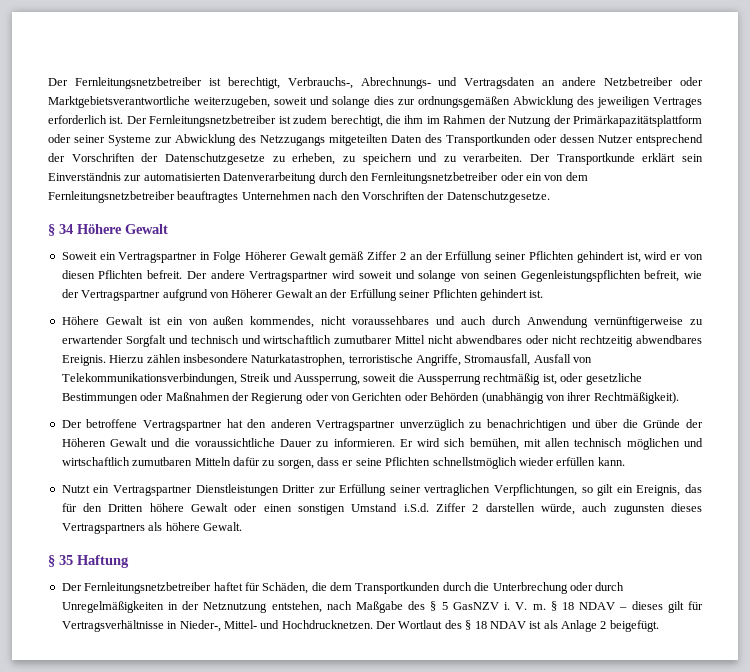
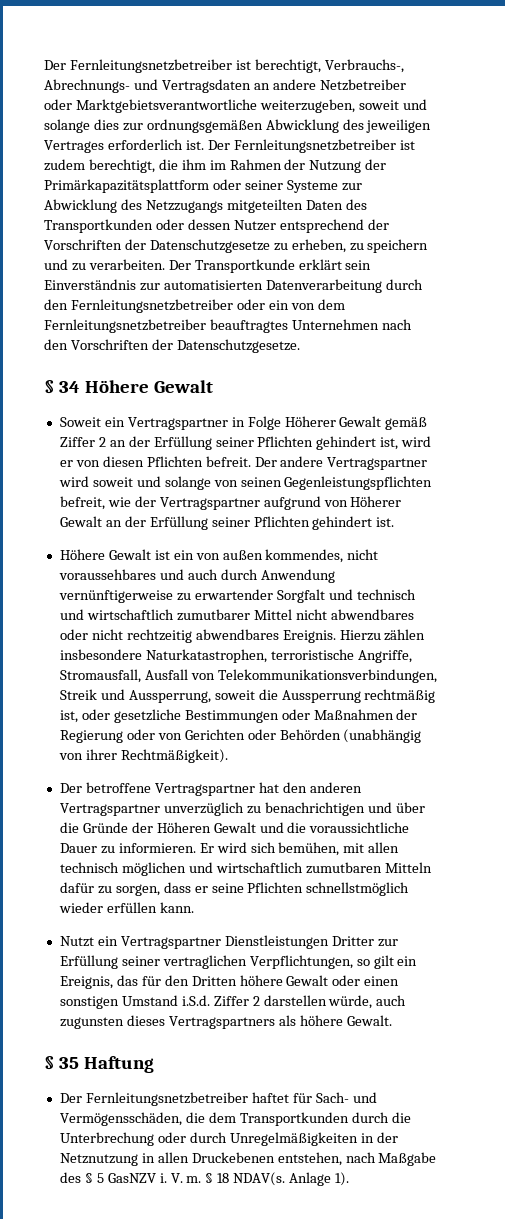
[262,582,309,594] Schäden, -> [315,1092,377,1103] [59,1112,182,1126] Sach- und Vermögensschäden,
(268, 607) none -> [141,1152,275,1163] in allen Druckebenen
[579,601,703,613] [61,620,659,632] NDAV – dieses gilt für Vertragsverhältnisse in Nieder-, Mittel- und Hochdrucknetzen. Der Wortlaut des § 18 NDAV ist als Anlage 2 beigefügt. -> [233,1172,350,1186] NDAV(s. Anlage 1).

